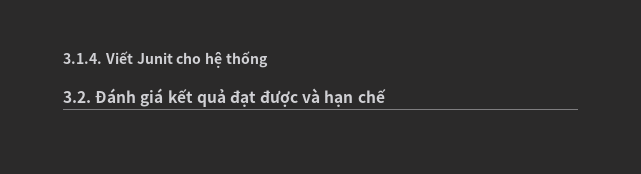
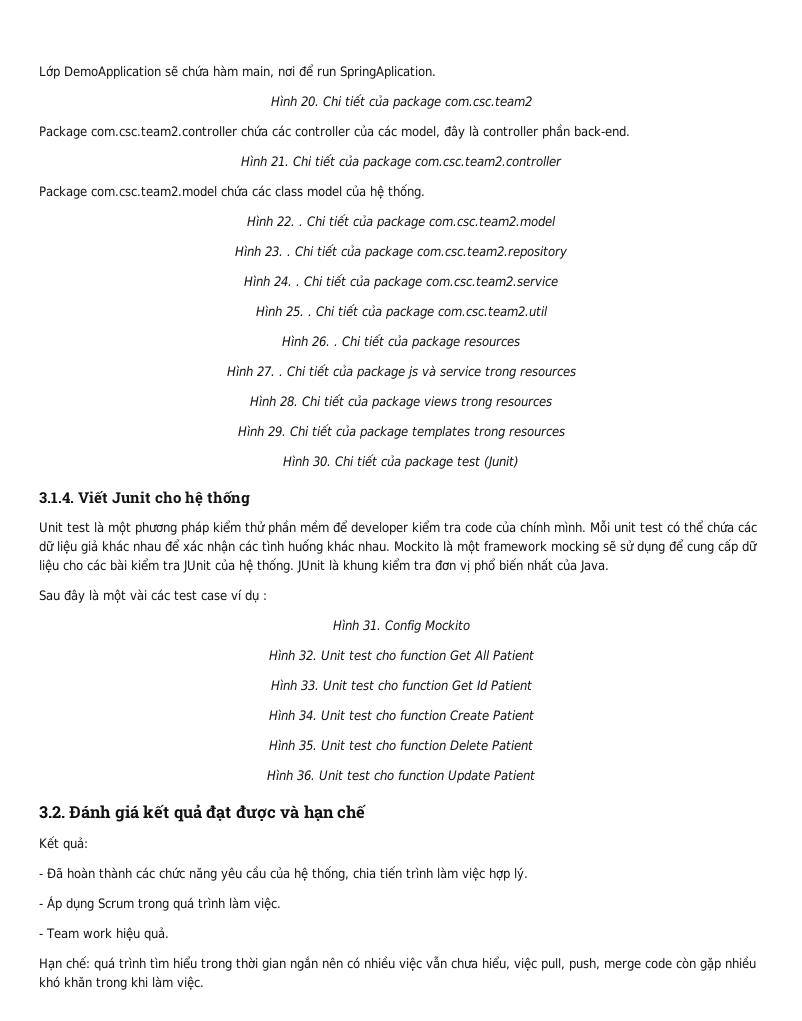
(63, 58) none -> [39,64,436,79] [270,94,532,109] [39,124,630,139] [241,154,562,169] [39,184,425,199] [247,214,556,229] [235,244,568,259] [244,274,558,289] [255,304,548,319] [282,334,520,349] [226,364,576,379] [250,394,552,409] [237,424,565,439] [283,454,519,469] Lớp DemoApplication sẽ chứa hàm main, nơi để run SpringAplication. // Hình 20. Chi tiết của package com.csc.team2 // Package com.csc.team2.controller chứa các controller của các model, đây là controller phần back-end. // Hình 21. Chi tiết của package com.csc.team2.controller // Package com.csc.team2.model chứa các class model của hệ thống. // Hình 22. . Chi tiết của package com.csc.team2.model // Hình 23. . Chi tiết của package com.csc.team2.repository // Hình 24. . Chi tiết của package com.csc.team2.service // Hình 25. . Chi tiết của package com.csc.team2.util // Hình 26. . Chi tiết của package resources // Hình 27. . Chi tiết của package js và service trong resources // Hình 28. Chi tiết của package views trong resources // Hình 29. Chi tiết của package templates trong resources // Hình 30. Chi tiết của package test (Junit) //
(268, 59) none -> [39,520,757,535] [39,539,757,554] [39,558,609,573] [39,589,267,603] [332,619,470,633] [268,649,534,661] [270,679,532,691] [268,709,534,721] [269,739,533,751] [267,769,535,783] // Unit test là một phương pháp kiểm thử phần mềm để developer kiểm tra code của chính mình. Mỗi unit test có thể chứa các dữ liệu giả khác nhau để xác nhận các tình huống khác nhau. Mockito là một framework mocking sẽ sử dụng để cung cấp dữ liệu cho các bài kiểm tra JUnit của hệ thống. JUnit là khung kiểm tra đơn vị phổ biến nhất của Java. // Sau đây là một vài các test case ví dụ : // Hình 31. Config Mockito // Hình 32. Unit test cho function Get All Patient // Hình 33. Unit test cho function Get Id Patient // Hình 34. Unit test cho function Create Patient // Hình 35. Unit test cho function Delete Patient // Hình 36. Unit test cho function Update Patient
(386, 96) none -> [39,836,88,851] [39,866,528,881] [39,896,281,911] [39,927,169,941] [39,956,756,971] [39,976,204,990] // Kết quả: // - Đã hoàn thành các chức năng yêu cầu của hệ thống, chia tiến trình làm việc hợp lý. // - Áp dụng Scrum trong quá trình làm việc. // - Team work hiệu quả. // Hạn chế: quá trình tìm hiểu trong thời gian ngắn nên có nhiều việc vẫn chưa hiểu, việc pull, push, merge code còn gặp nhiều khó khăn trong khi làm việc.

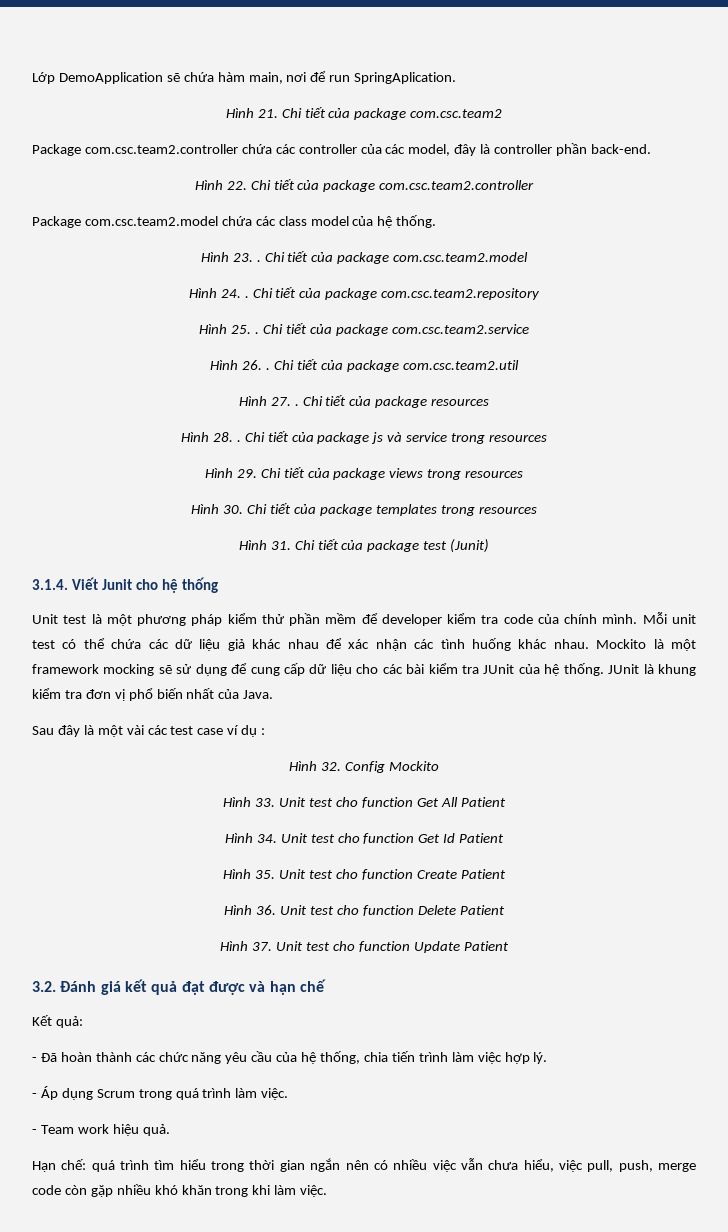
[300,96,319,107] 20. -> [257,109,278,118] 21.
[271,156,289,166] 21. -> [226,181,247,190] 22.
[277,216,295,226] 22. -> [232,253,253,262] 23.
[265,246,283,257] 23. -> [220,289,241,298] 24.
[274,276,292,286] 24. -> [231,325,252,334] 25.
[285,306,304,317] 25. -> [242,360,263,370] 26.
[312,336,330,347] 26. -> [270,397,291,406] 27.
[256,366,275,376] 27. -> [212,432,233,442] 28.
[280,396,298,407] 28. -> [236,469,257,478] 29.
[267,426,286,437] 29. -> [223,505,244,514] 30.
[313,456,331,467] 30. -> [270,541,291,550] 31.
[362,620,381,631] 31. -> [321,762,342,771] 32.
[298,650,317,661] 32. -> [255,798,276,807] 33.
[300,680,319,691] 33. -> [256,834,277,843] 34.
[298,710,317,721] 34. -> [255,870,276,879] 35.
[299,740,317,751] 35. -> [256,905,277,915] 36.
[297,770,315,781] 36. -> [252,942,273,951] 37.

